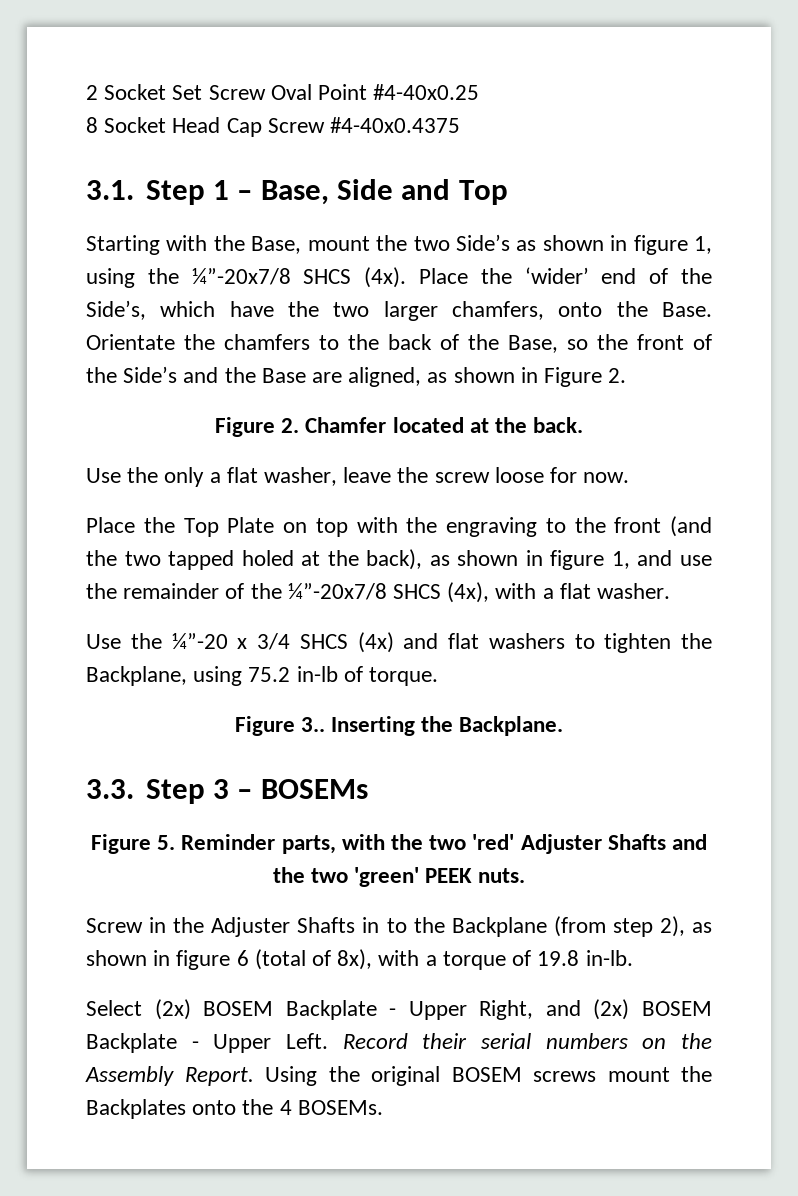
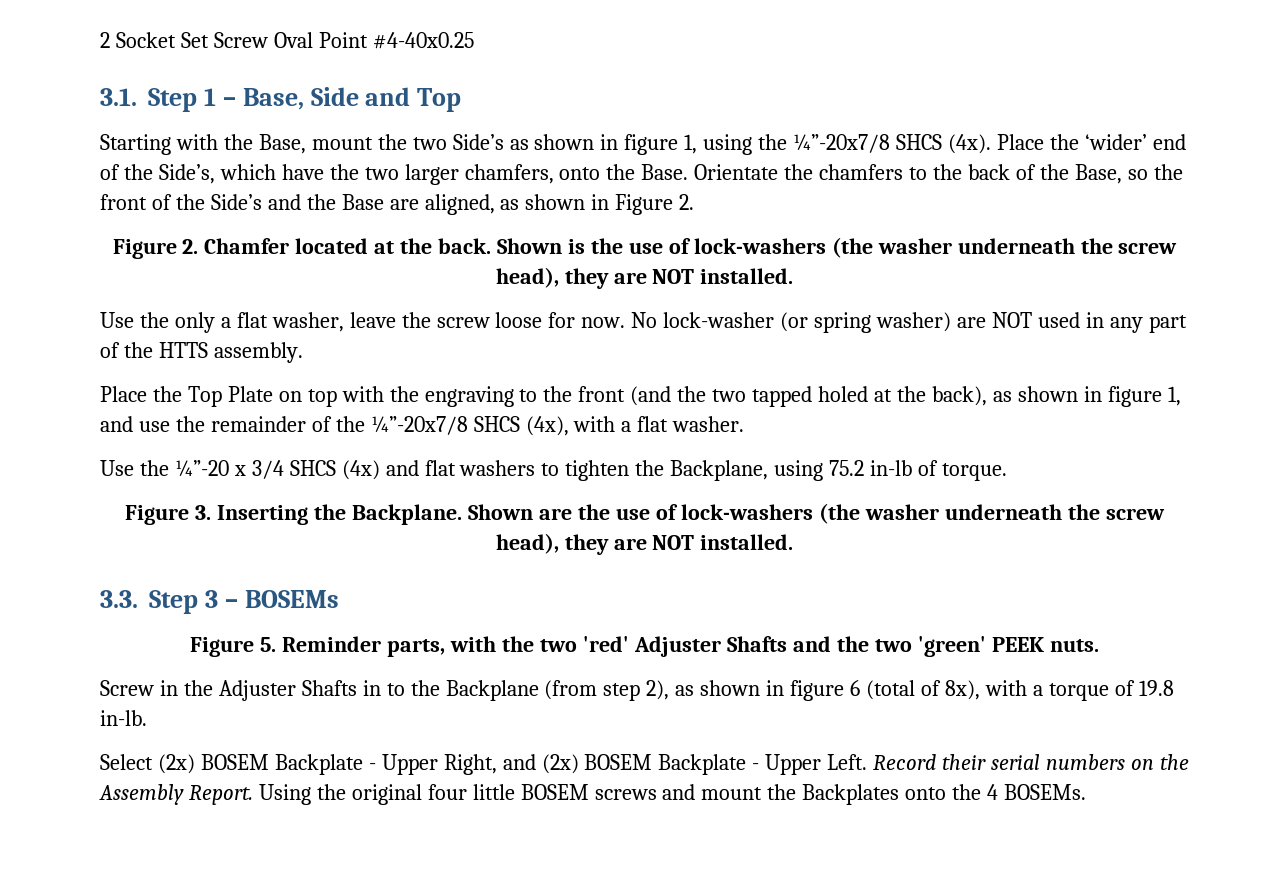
[86,117,461,137] // 8 Socket Head Cap Screw #4-40x0.4375 -> (474, 40) none
(584, 425) none -> [497,237,1178,258] [495,267,794,289] Shown is the use of lock-washers (the washer underneath the screw head), they are NOT installed.
(630, 477) none -> [631,312,1187,333] [100,342,303,363] No lock-washer (or spring washer) are NOT used in any part of the HTTS assembly.
[300,717,325,732] 3.. -> [195,505,212,520] 3.
(564, 726) none -> [468,503,1165,524] [495,533,794,555] Shown are the use of lock-washers (the washer underneath the screw head), they are NOT installed.
(440, 1076) none -> [427,784,515,800] four little
(596, 1076) none -> [662,784,696,800] and

